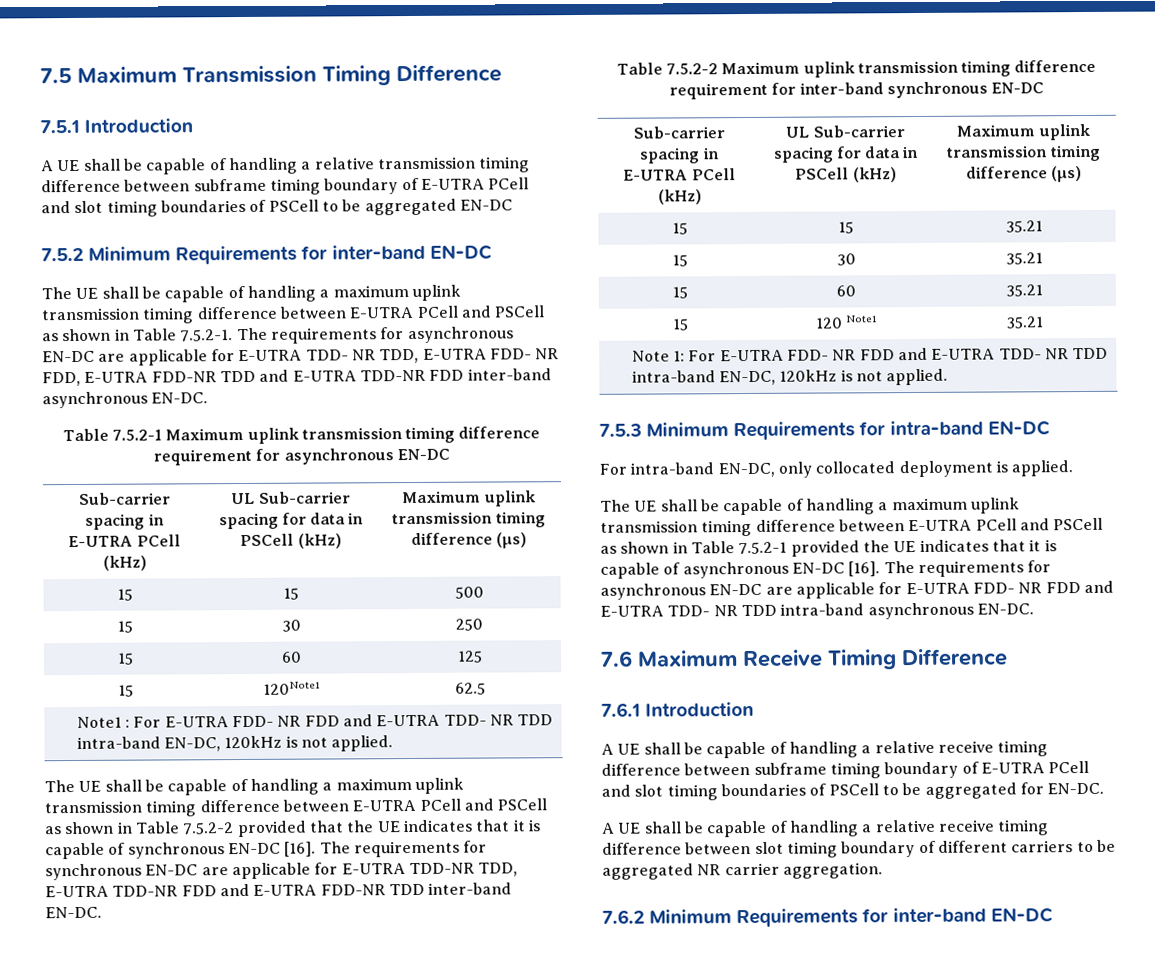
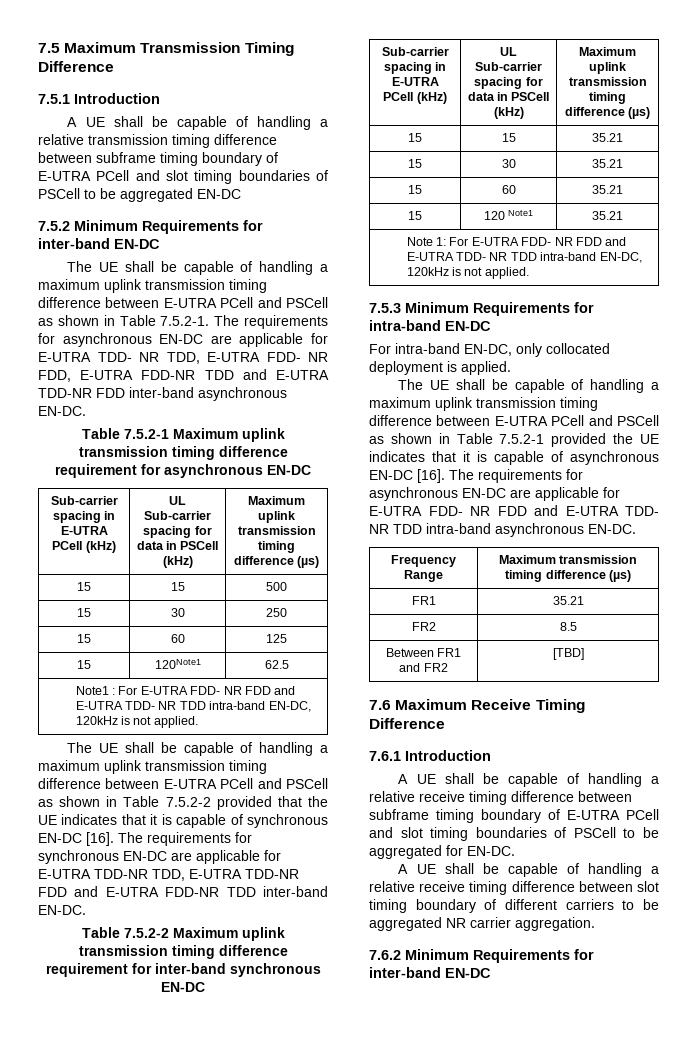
(1034, 609) none -> [391,555,456,567] [404,570,443,582] [498,555,638,564] [505,570,631,582] [411,596,436,605] [552,596,584,605] [411,622,436,631] [559,622,577,631] [385,648,462,657] [399,663,448,672] [552,648,584,660] // Frequency Range | Maximum transmission timing difference (µs) // FR1 | 35.21 // FR2 | 8.5 // Between FR1 and FR2 | [TBD]

